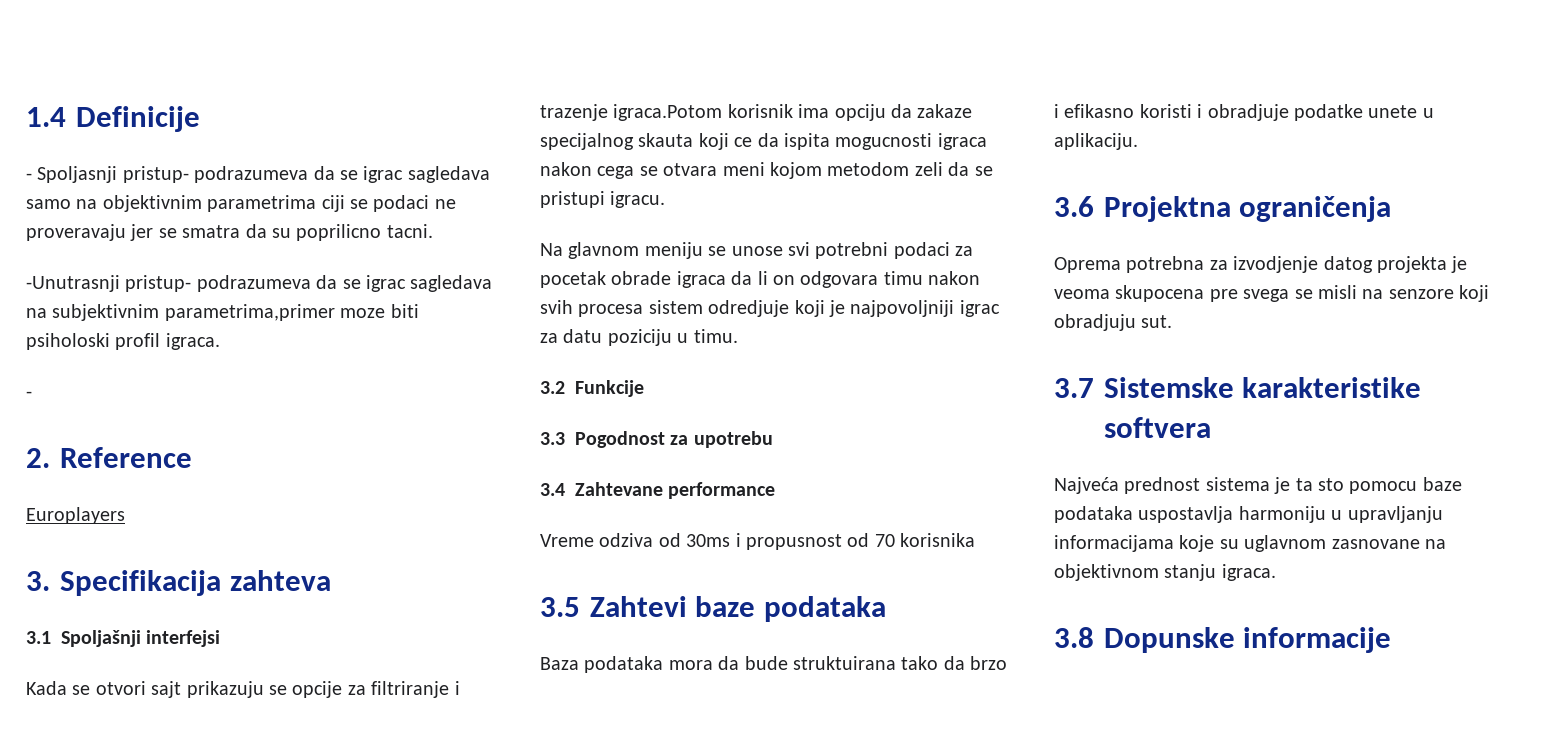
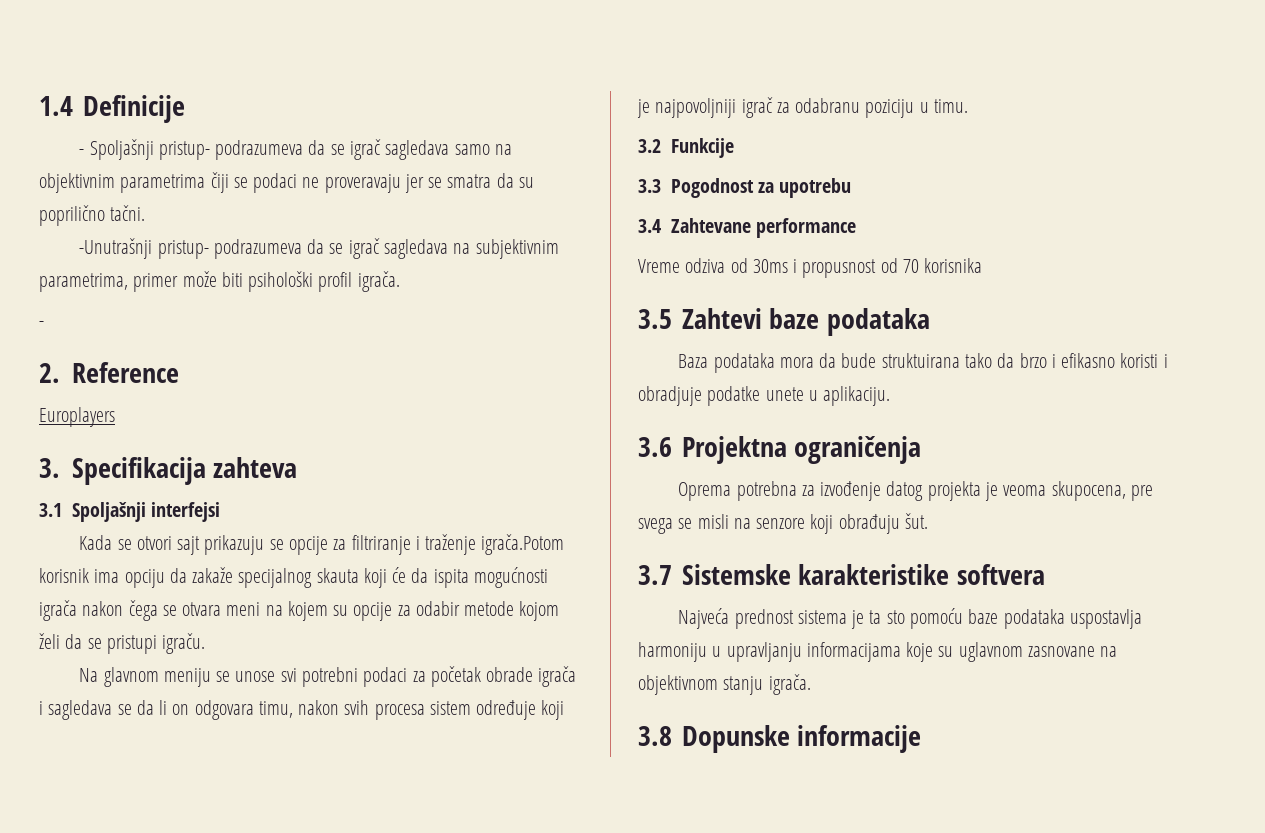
[37,166,404,183] Spoljasnji pristup- podrazumeva da se igrac -> [89,139,381,160] Spoljašnji pristup- podrazumeva da se igrač
[321,195,345,212] ciji -> [210,172,229,193] čiji
[296,224,433,241] [26,275,406,292] poprilicno tacni. // -Unutrasnji pristup- podrazumeva da se igrac -> [39,205,146,226] [79,238,380,259] poprilično tačni. // -Unutrašnji pristup- podrazumeva da se igrač
[164,304,419,321] [26,333,220,350] parametrima,primer moze biti psiholoski profil igraca. -> [39,271,400,292] parametrima, primer može biti psihološki profil igrača.
[540,104,723,121] trazenje igraca.Potom -> [425,534,565,555] traženje igrača.Potom
[917,104,973,118] zakaze -> [192,567,234,583] zakaže
[734,137,753,147] ce -> [392,567,407,583] će
[835,133,987,150] [540,162,943,179] mogucnosti igraca nakon cega se otvara meni kojom metodom zeli -> [473,567,548,588] [39,600,560,621] [39,633,60,649] mogućnosti igrača nakon čega se otvara meni na kojem su opcije za odabir metode kojom želi
[610,191,666,208] igracu. -> [162,633,206,654] igraču.
[540,271,726,288] pocetak obrade igraca -> [430,666,577,687] [39,700,132,720] početak obrade igrača i sagledava se
[883,271,923,285] timu -> [258,701,293,718] timu,
[708,300,790,317] odredjuje -> [476,700,537,720] određuje
[959,300,1000,317] [540,329,603,343] igrac za datu -> [741,97,861,118] igrač za odabranu
[1233,256,1319,273] izvodjenje -> [820,481,882,501] izvođenje
[1115,285,1205,302] skupocena -> [1051,481,1126,501] skupocena,
[1054,314,1173,331] obradjuju sut. -> [838,513,928,534] obrađuju šut.
[1349,481,1418,494] pomocu -> [909,608,963,629] pomoću
[1221,564,1276,581] igraca. -> [768,674,811,695] igrača.

